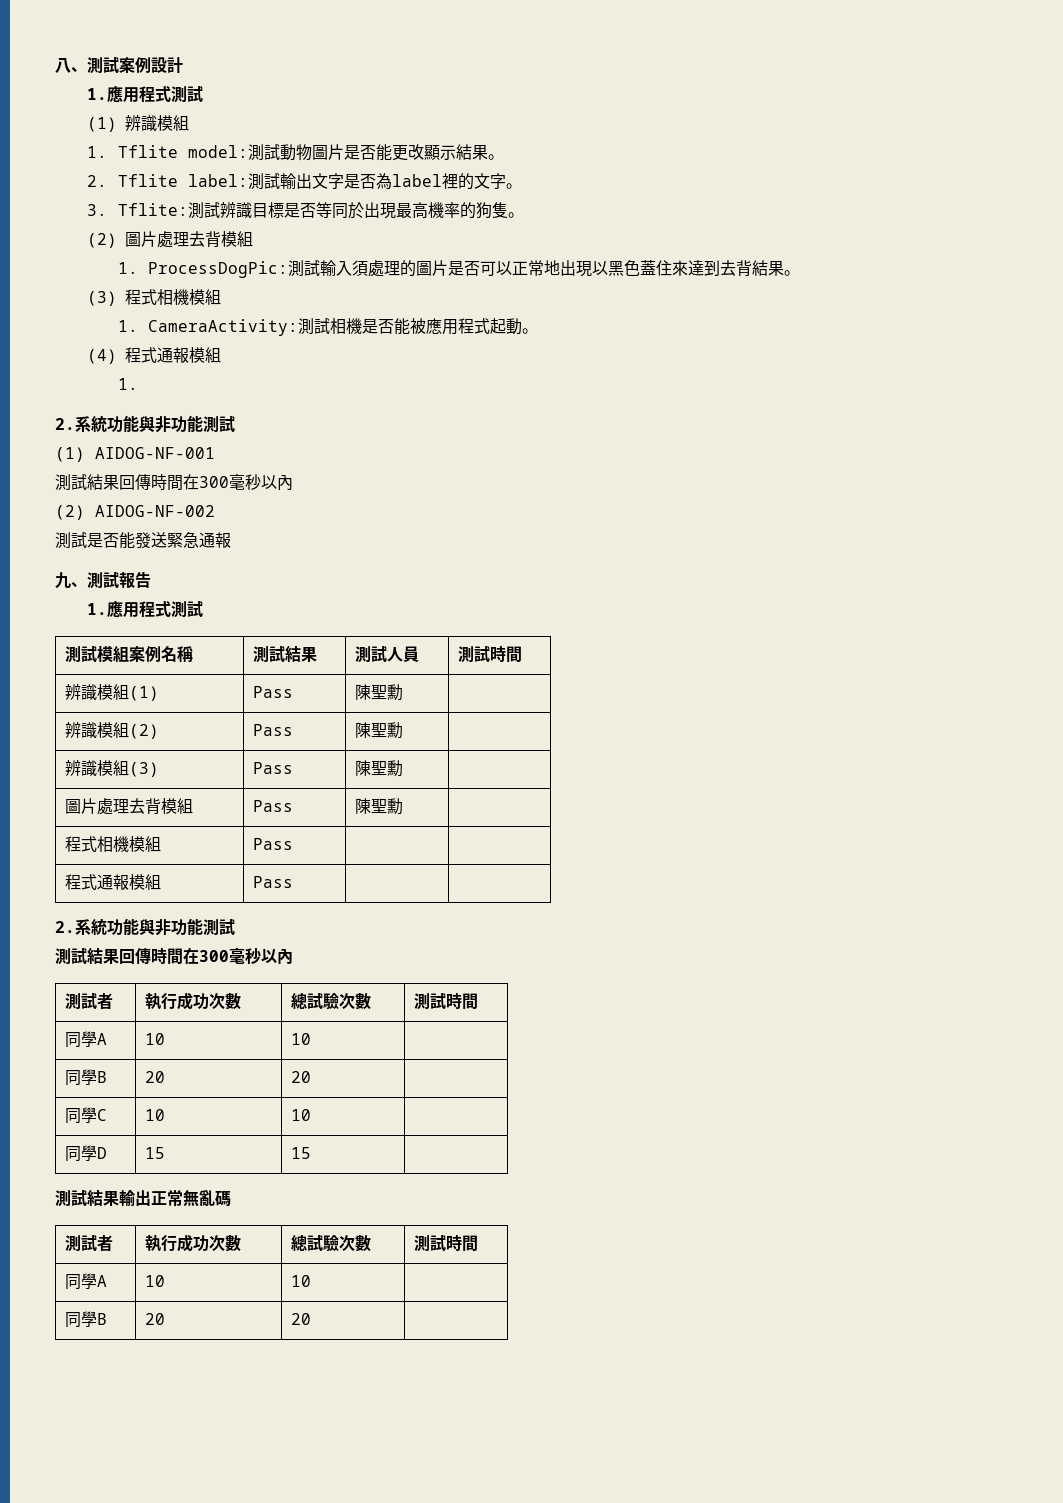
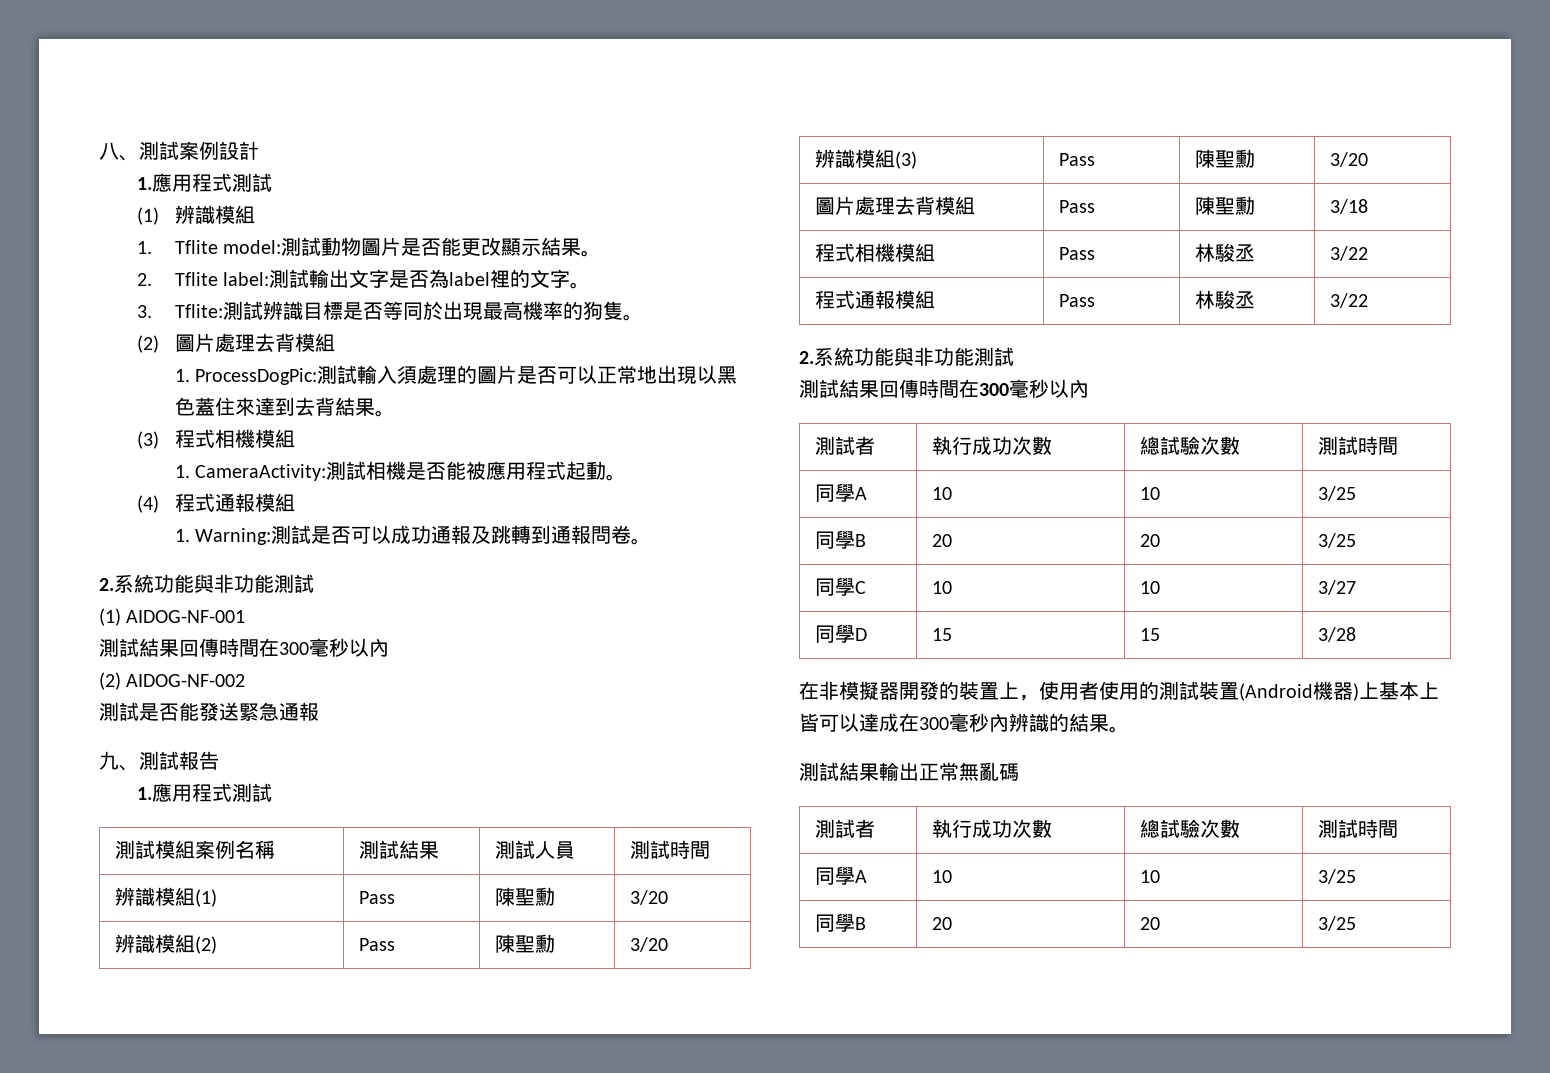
(139, 384) none -> [195,525,652,545] Warning:測試是否可以成功通報及跳轉到通報問卷。
(404, 692) none -> [629,890,668,905] 3/20
(404, 730) none -> [629,937,668,952] 3/20
(404, 768) none -> [1329,152,1368,167] 3/20
(404, 806) none -> [1329,199,1368,214] 3/18
(294, 844) | -> [1194,243,1255,262] [1329,246,1368,261] 林駿丞 | 3/22
(294, 882) | -> [1194,290,1255,309] [1329,293,1368,308] 林駿丞 | 3/22
[65,1069,108,1086] [145,1071,166,1083] [291,1071,312,1083] // 同學B | 20 | 20 | -> [1317,486,1356,501] [814,530,866,549] [931,534,952,547] [1139,534,1160,547] [1317,533,1356,548] 3/25 // 同學B | 20 | 20 | 3/25
(312, 1115) none -> [1317,580,1356,595] 3/27
(312, 1153) none -> [1317,627,1356,642] [799,681,1439,701] [799,713,1129,733] 3/28 // 在非模擬器開發的裝置上，使用者使用的測試裝置(Android機器)上基本上皆可以達成在300毫秒內辨識的結果。
[65,1311,108,1328] [145,1313,166,1325] [291,1313,312,1325] // 同學B | 20 | 20 | -> [1317,869,1356,884] [814,913,866,932] [931,917,952,930] [1139,917,1160,930] [1317,916,1356,931] 3/25 // 同學B | 20 | 20 | 3/25

